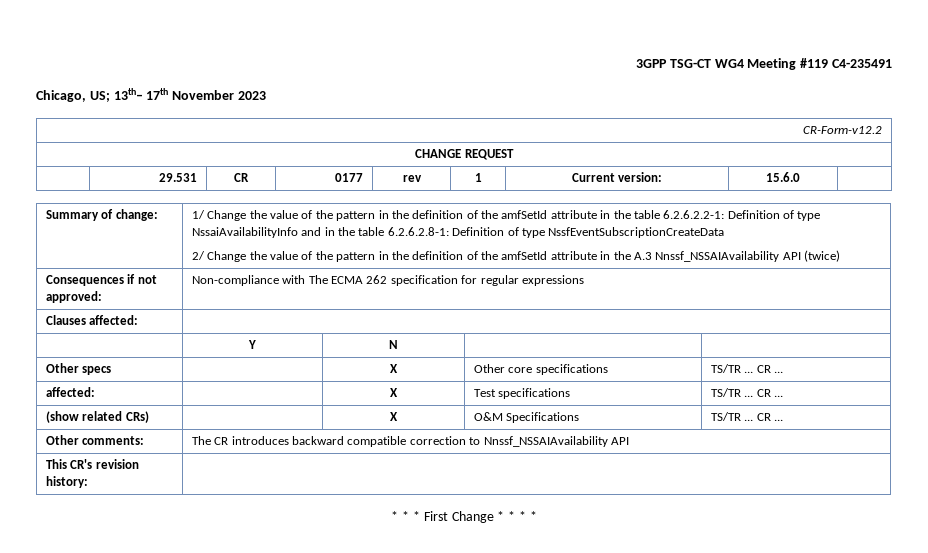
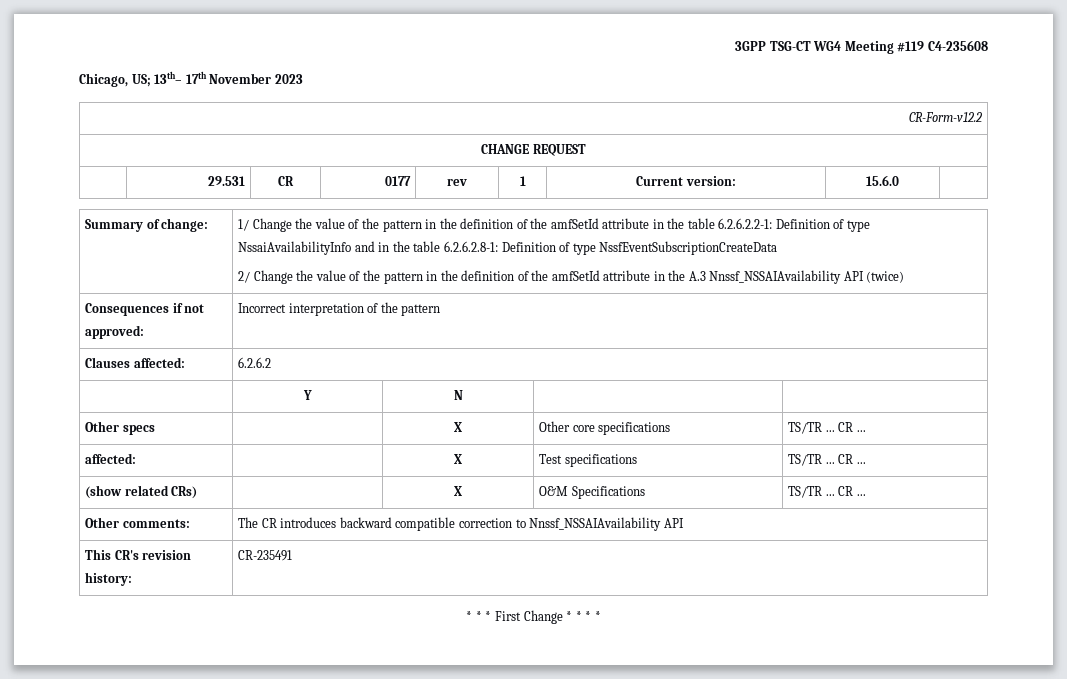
[831,59,892,68] C4-235491 -> [928,40,988,51] C4-235608
[191,275,584,286] Non-compliance with The ECMA 262 specification for regular expressions -> [238,302,441,316] Incorrect interpretation of the pattern
(139, 320) none -> [238,357,272,368] 6.2.6.2
(88, 482) none -> [238,550,293,561] CR-235491

